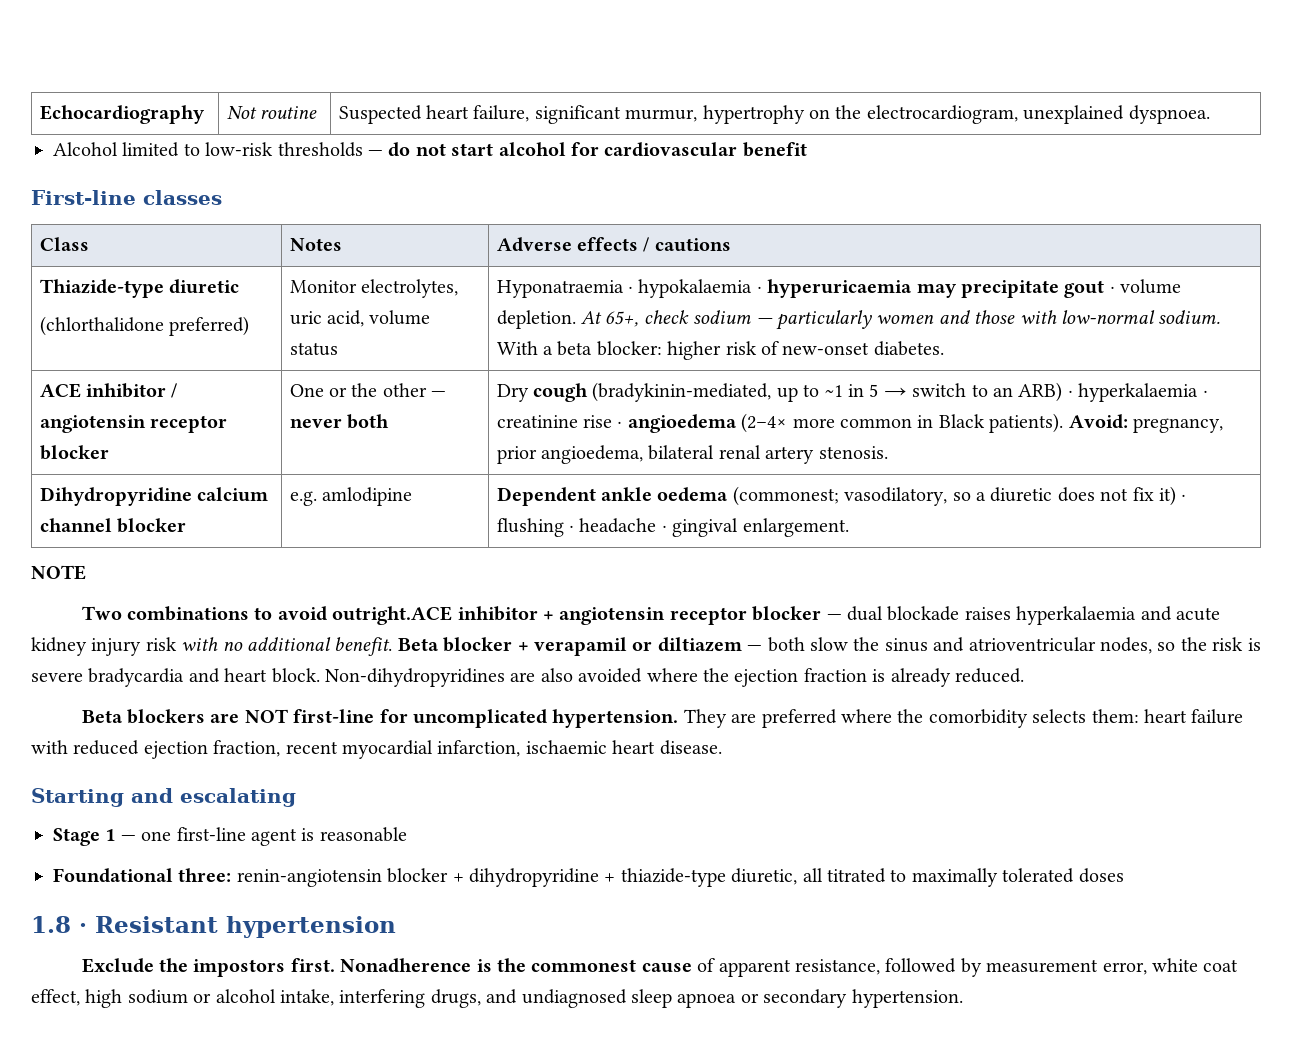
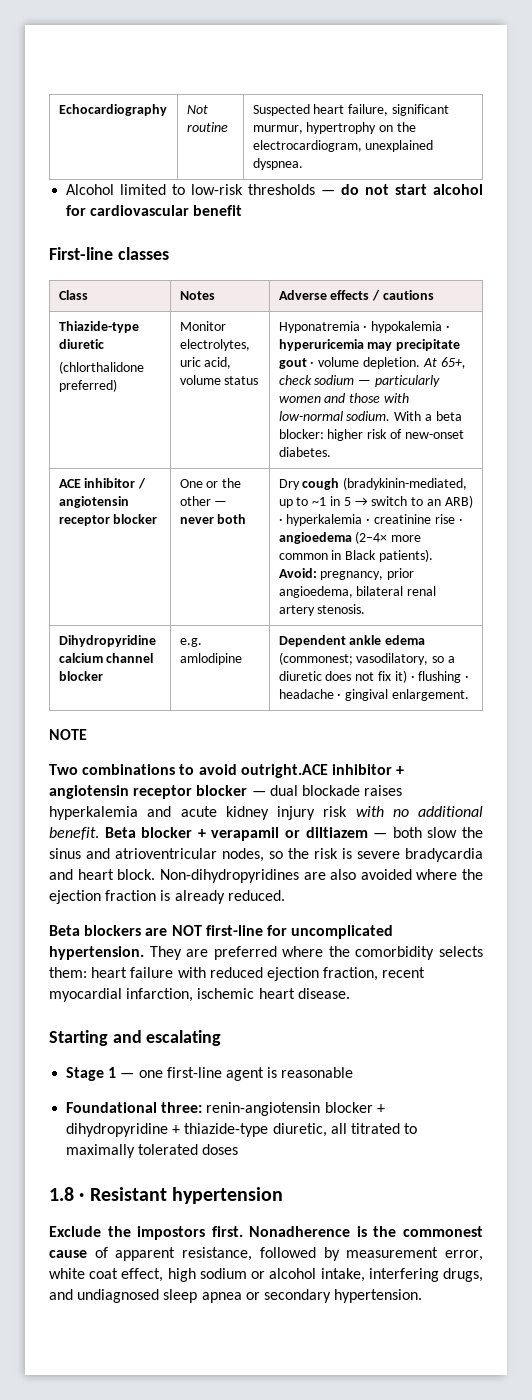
[1128,105,1210,124] dyspnoea. -> [252,158,303,170] dyspnea.
[496,279,913,298] Hyponatraemia · hypokalaemia · hyperuricaemia -> [278,321,450,333] [278,339,364,351] Hyponatremia · hypokalemia · hyperuricemia
[1078,383,1199,402] hyperkalaemia -> [286,514,363,526] hyperkalemia
[657,487,729,502] oedema -> [385,635,426,645] edema
[1016,606,1137,625] hyperkalaemia -> [49,806,138,820] hyperkalemia
[525,740,607,754] ischaemic -> [197,988,255,999] ischemic
[677,993,737,1008] apnoea -> [201,1292,242,1303] apnea

